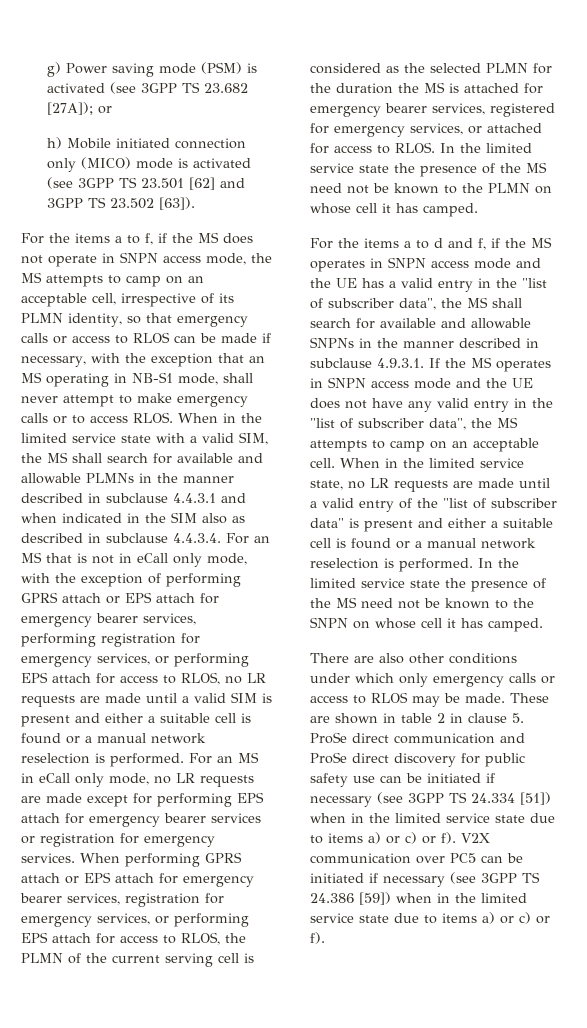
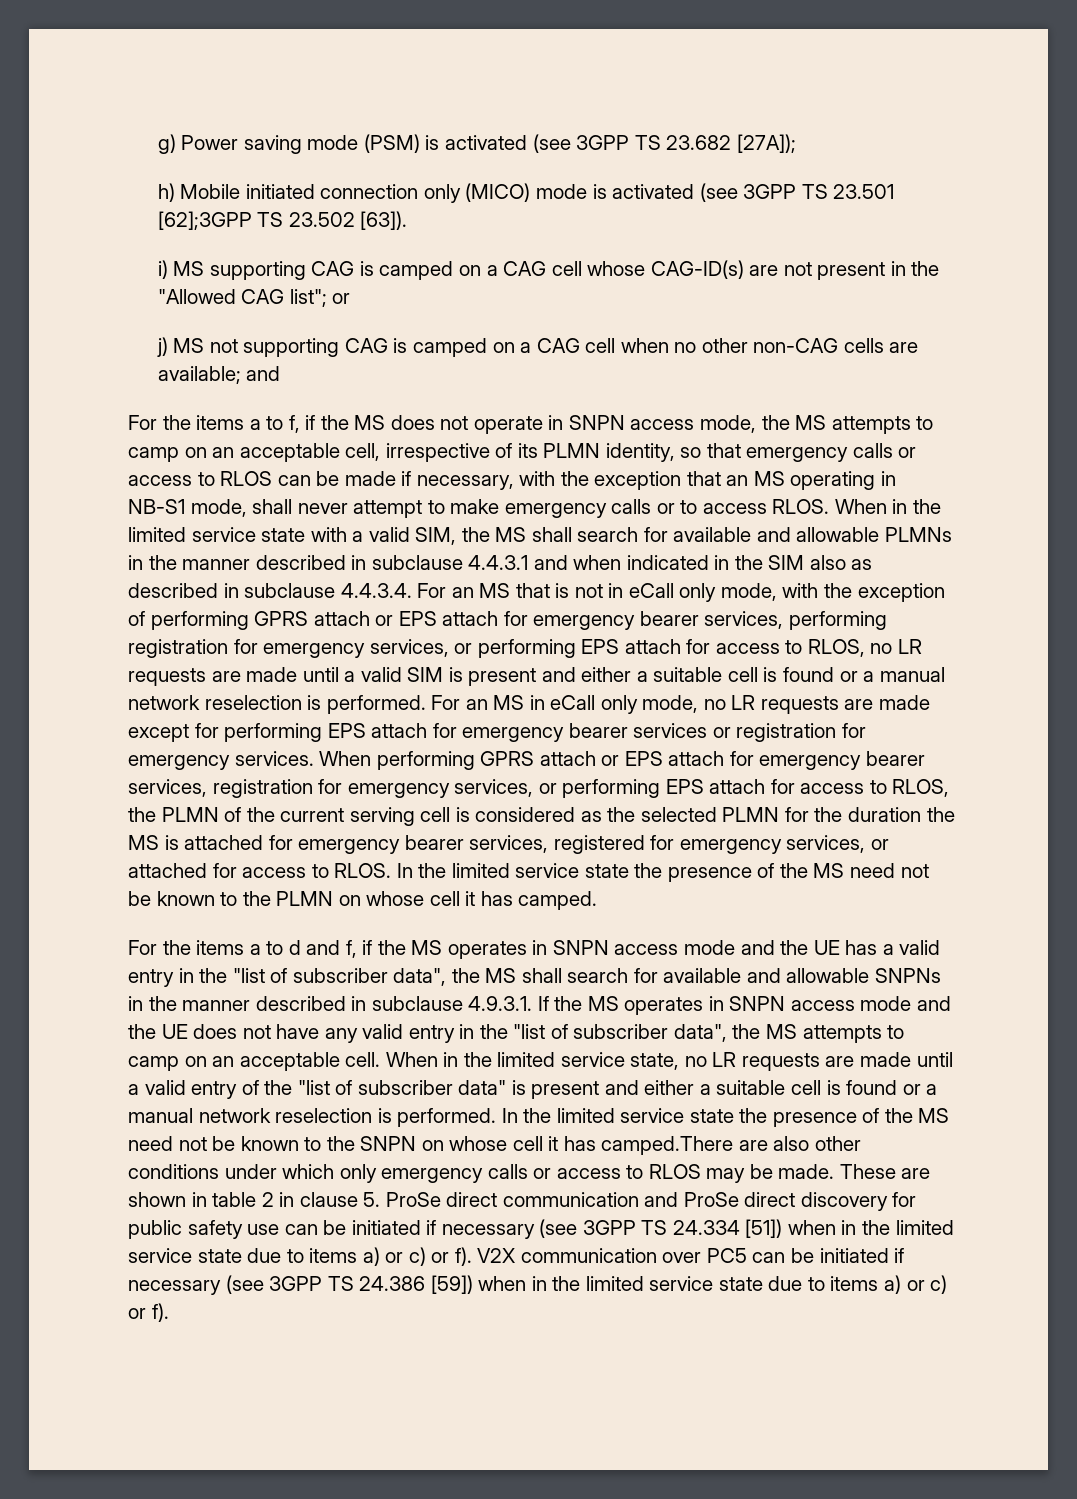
[97,106,112,114] or -> (796, 143) none
[188,177,245,190] [46,198,83,208] [62] and 3GPP -> [157,211,252,230] [62];3GPP
(195, 203) none -> [157,260,940,280] [157,289,351,307] [156,337,919,357] [157,366,281,384] // i) MS supporting CAG is camped on a CAG cell whose CAG-ID(s) are not present in the "Allowed CAG list"; or // j) MS not supporting CAG is camped on a CAG cell when no other non-CAG cells are available; and
[488,618,543,632] [310,653,349,663] camped. // There -> [601,1136,734,1155] camped.There

